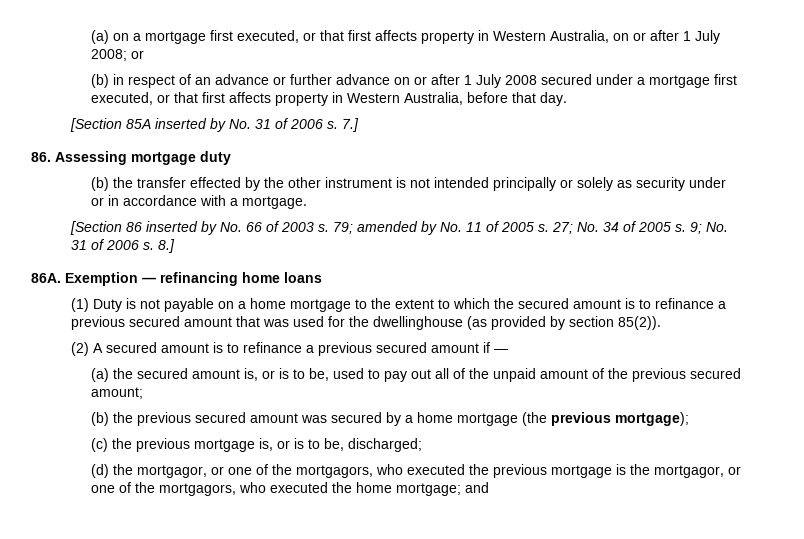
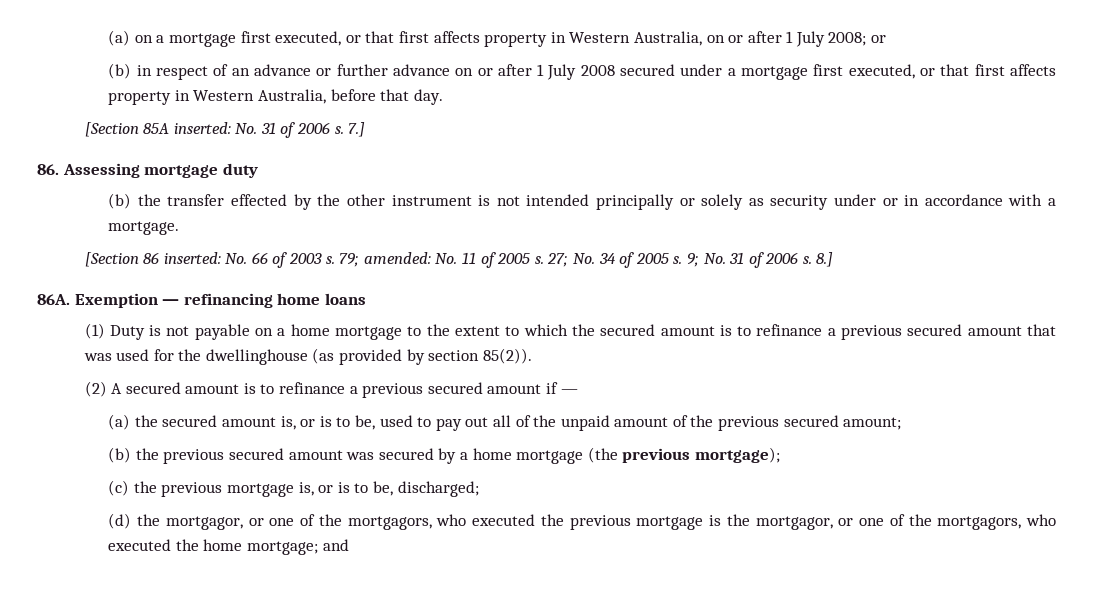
[155,118,227,132] inserted by -> [173,122,231,134] inserted:
[146,221,218,235] inserted by -> [163,252,221,264] inserted:
[357,221,438,235] amended by -> [363,252,431,264] amended:

